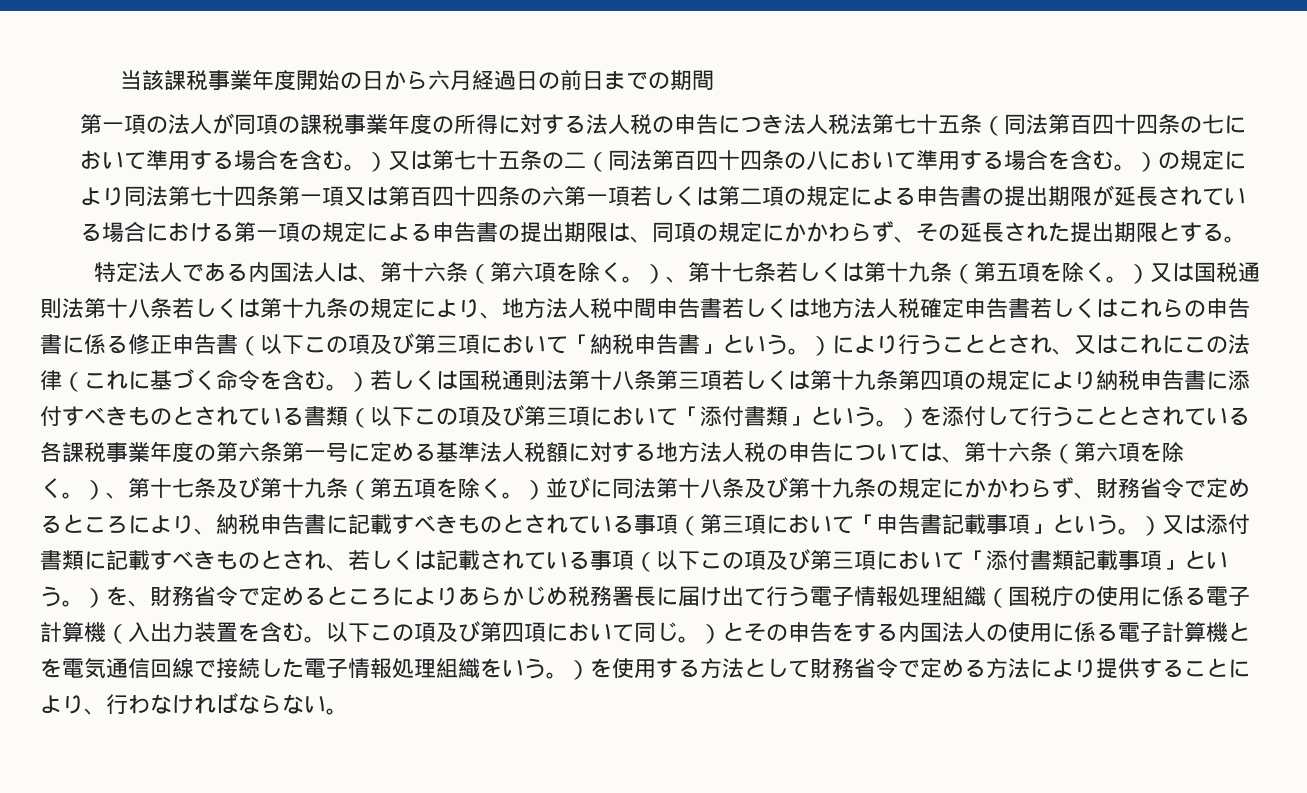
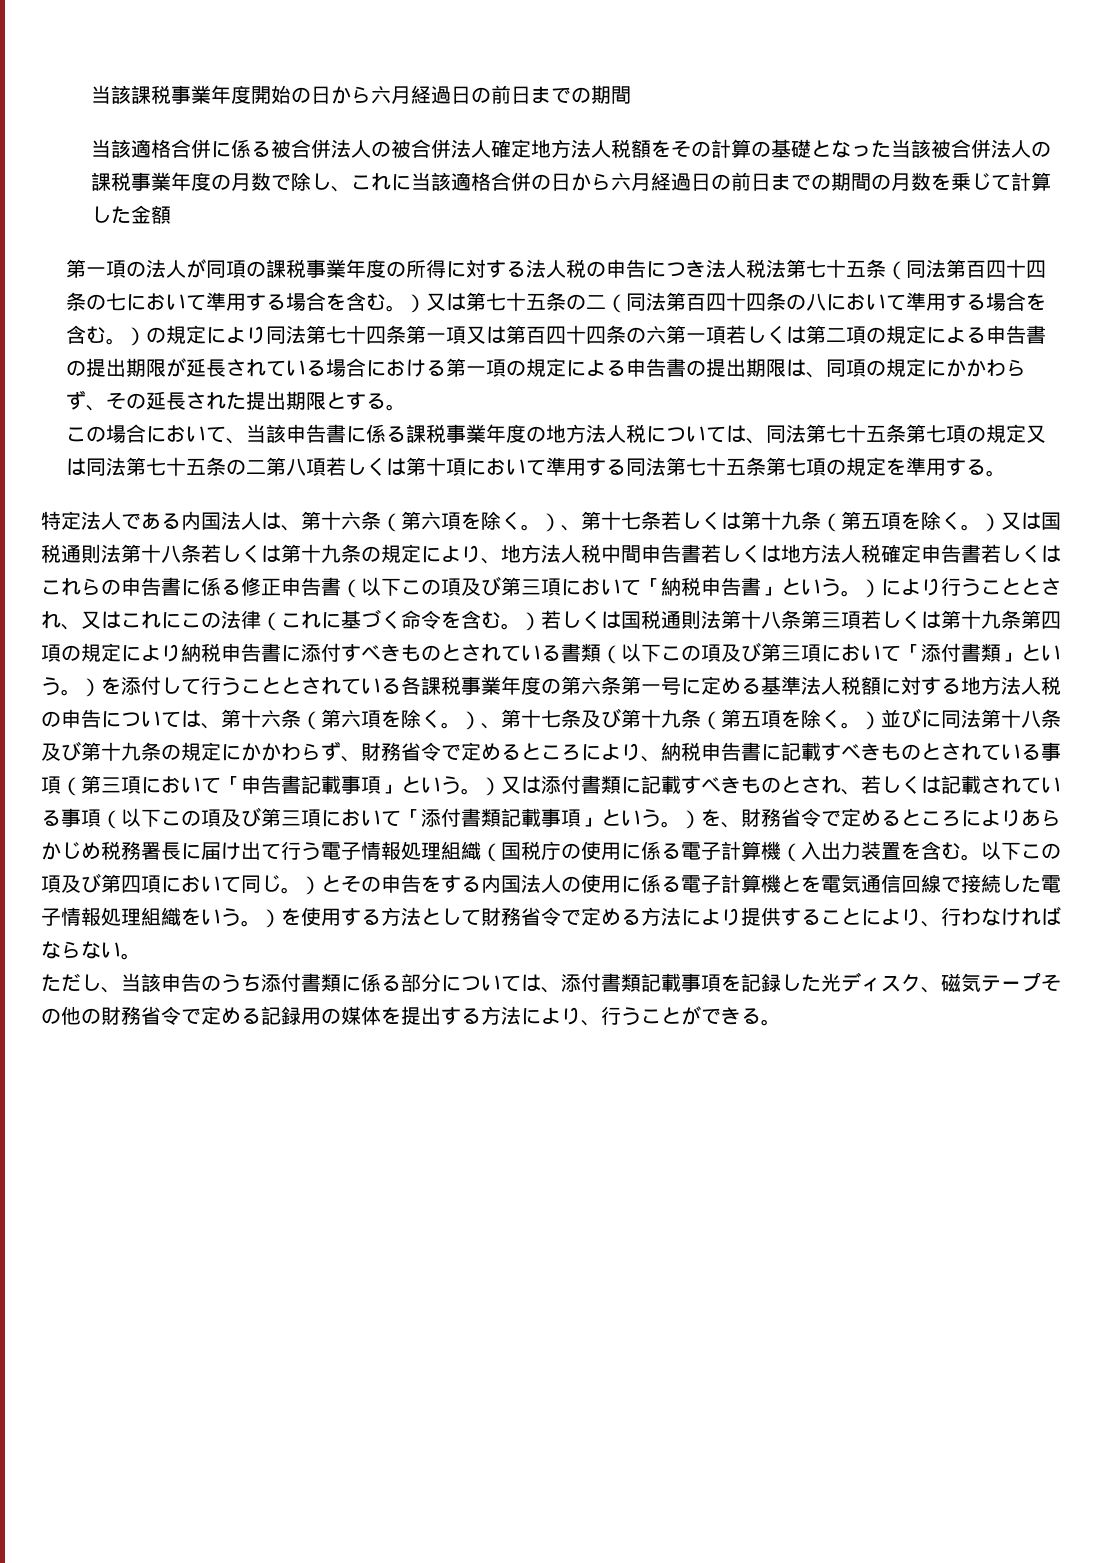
(714, 80) none -> [90,139,1051,158] [90,172,1051,192] [90,205,171,224] // 当該適格合併に係る被合併法人の被合併法人確定地方法人税額をその計算の基礎となった当該被合併法人の課税事業年度の月数で除し、これに当該適格合併の日から六月経過日の前日までの期間の月数を乗じて計算した金額
(1246, 239) none -> [65,424,1046,444] [65,457,1006,477] // この場合において、当該申告書に係る課税事業年度の地方法人税については、同法第七十五条第七項の規定又は同法第七十五条の二第八項若しくは第十項において準用する同法第七十五条第七項の規定を準用する。
(348, 711) none -> [41,972,1061,993] [41,1006,781,1026] // ただし、当該申告のうち添付書類に係る部分については、添付書類記載事項を記録した光ディスク、磁気テープその他の財務省令で定める記録用の媒体を提出する方法により、行うことができる。

